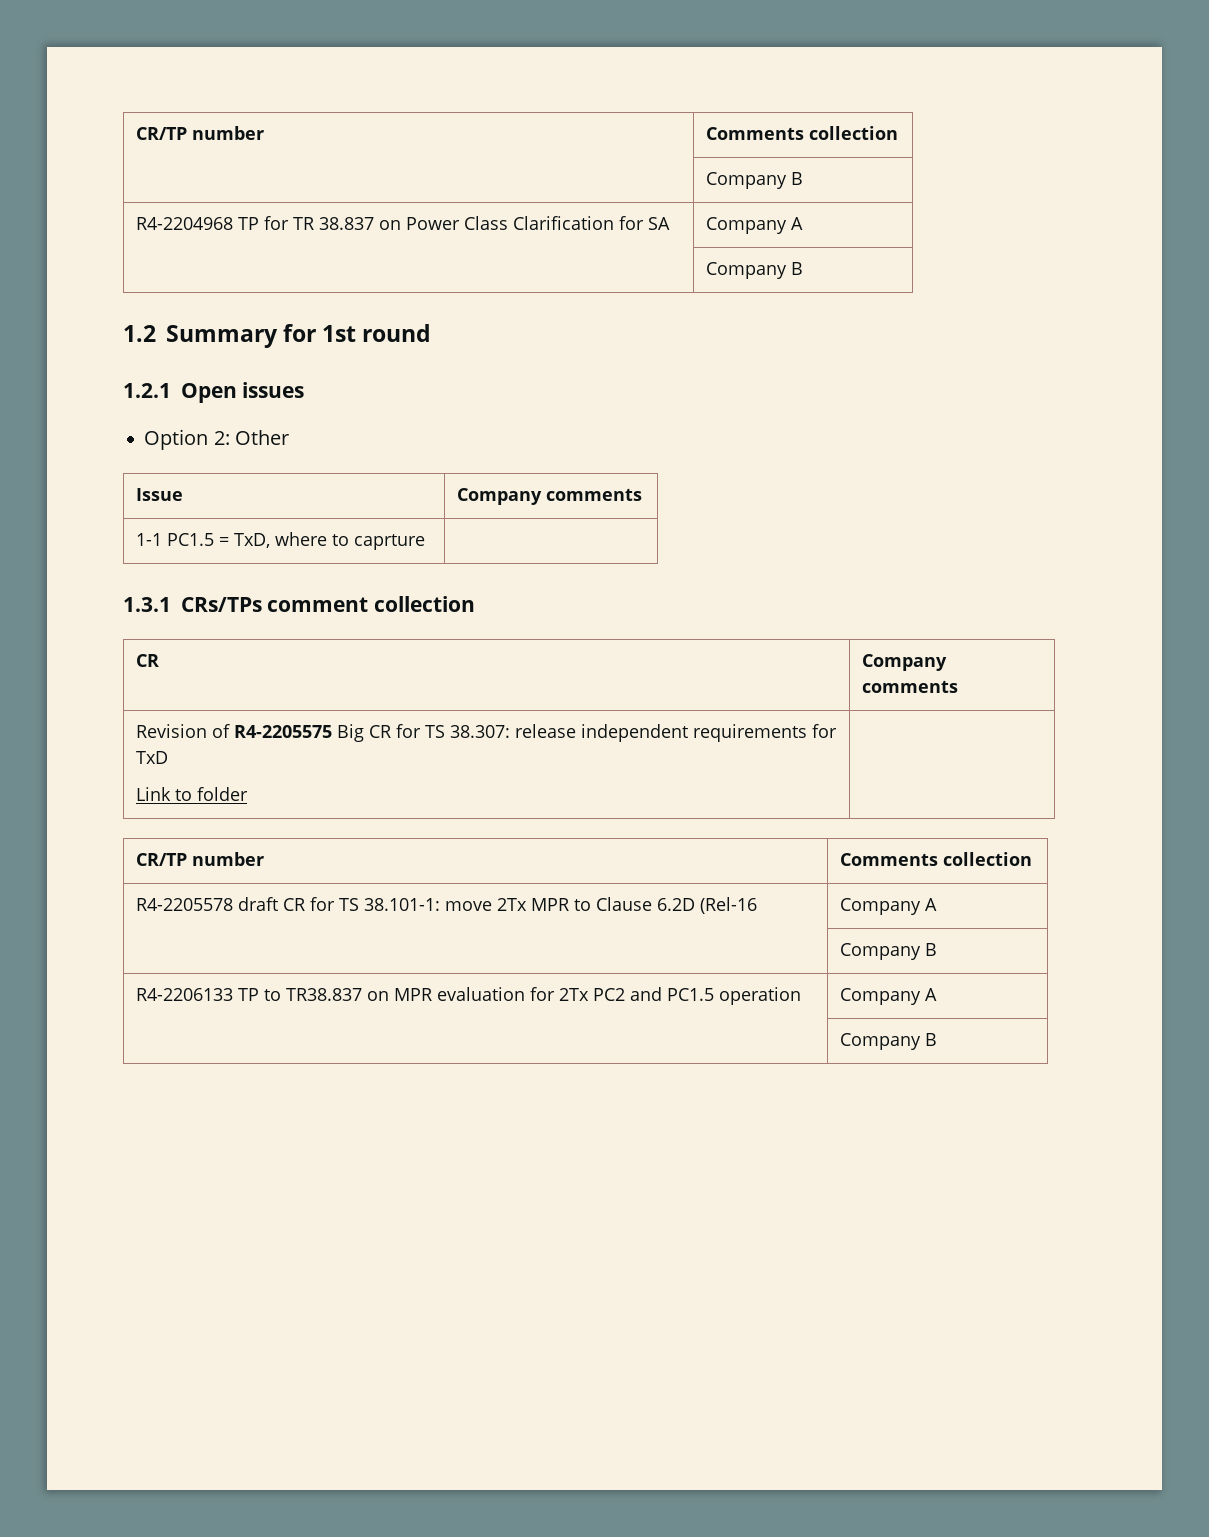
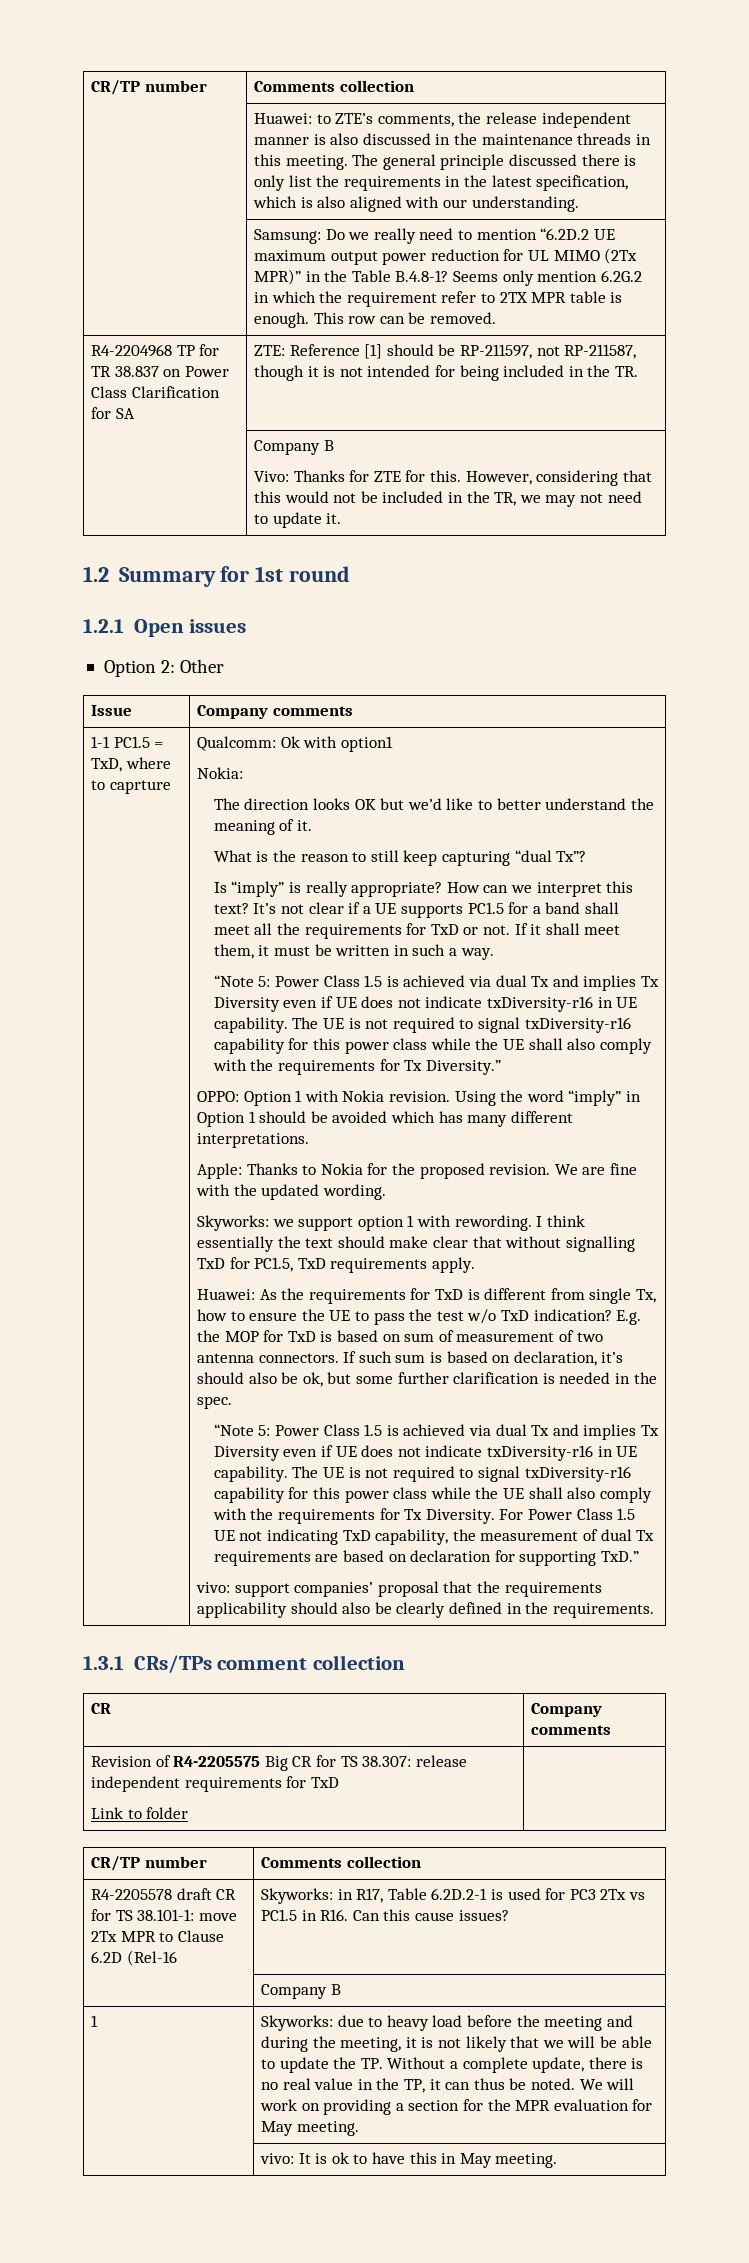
[705,172,803,189] Company B -> [254,112,631,128] [254,133,651,145] [254,154,637,170] [254,175,629,191] [253,196,579,212] [254,228,615,244] [254,248,638,265] [254,269,642,286] [254,291,623,307] [254,312,497,328] Huawei: to ZTE’s comments, the release independent manner is also discussed in the maintenance threads in this meeting. The general principle discussed there is only list the requirements in the latest specification, which is also aligned with our understanding. // | Samsung: Do we really need to mention “6.2D.2 UE maximum output power reduction for UL MIMO (2Tx MPR)” in the Table B.4.8-1? Seems only mention 6.2G.2 in which the requirement refer to 2TX MPR table is enough. This row can be removed.
[705,217,803,234] [705,262,803,279] Company A // | Company B -> [254,344,637,359] [254,365,638,381] [254,440,334,455] [254,470,652,486] [254,491,642,507] [254,512,342,528] ZTE: Reference [1] should be RP-211597, not RP-211587, though it is not intended for being included in the TR. // | Company B // Vivo: Thanks for ZTE for this. However, considering that this would not be included in the TR, we may not need to update it.
(425, 542) none -> [197,736,393,752] [197,767,244,779] [213,798,654,810] [213,819,313,835] [213,850,587,866] [213,881,634,897] [213,902,619,918] [213,923,621,939] [213,944,494,960] [213,975,659,991] [213,996,638,1012] [213,1017,631,1033] [213,1038,652,1054] [212,1059,501,1075] [197,1090,641,1106] [197,1111,573,1127] [197,1133,310,1148] [197,1163,637,1179] [196,1184,386,1200] [197,1215,585,1231] [197,1236,635,1252] [197,1257,476,1273] [197,1288,656,1304] [197,1309,642,1325] [197,1330,603,1342] [197,1351,624,1366] [197,1372,657,1387] [197,1396,233,1409] [213,1424,659,1440] [213,1445,638,1461] [213,1466,631,1482] [213,1487,652,1503] [212,1508,636,1524] [213,1529,655,1545] [213,1550,639,1566] [196,1581,602,1597] [197,1602,654,1618] Qualcomm: Ok with option1 // Nokia: // The direction looks OK but we’d like to better understand the meaning of it. // What is the reason to still keep capturing “dual Tx”? // Is “imply” is really appropriate? How can we interpret this text? It’s not clear if a UE supports PC1.5 for a band shall meet all the requirements for TxD or not. If it shall meet them, it must be written in such a way. // “Note 5: Power Class 1.5 is achieved via dual Tx and implies Tx Diversity even if UE does not indicate txDiversity-r16 in UE capability. The UE is not required to signal txDiversity-r16 capability for this power class while the UE shall also comply with the requirements for Tx Diversity.” // OPPO: Option 1 with Nokia revision. Using the word “imply” in Option 1 should be avoided which has many different interpretations. // Apple: Thanks to Nokia for the proposed revision. We are fine with the updated wording. // Skyworks: we support option 1 with rewording. I think essentially the text should make clear that without signalling TxD for PC1.5, TxD requirements apply. // Huawei: As the requirements for TxD is different from single Tx, how to ensure the UE to pass the test w/o TxD indication? E.g. the MOP for TxD is based on sum of measurement of two antenna connectors. If such sum is based on declaration, it’s should also be ok, but some further clarification is needed in the spec. // “Note 5: Power Class 1.5 is achieved via dual Tx and implies Tx Diversity even if UE does not indicate txDiversity-r16 in UE capability. The UE is not required to signal txDiversity-r16 capability for this power class while the UE shall also comply with the requirements for Tx Diversity. For Power Class 1.5 UE not indicating TxD capability, the measurement of dual Tx requirements are based on declaration for supporting TxD.” // vivo: support companies’ proposal that the requirements applicability should also be clearly defined in the requirements.
[839,898,937,915] [839,943,937,960] [135,987,801,1005] [839,988,937,1005] [839,1033,937,1050] Company A // | Company B // R4-2206133 TP to TR38.837 on MPR evaluation for 2Tx PC2 and PC1.5 operation | Company A // | Company B -> [261,1888,645,1904] [261,1909,509,1921] [261,1984,341,1999] [91,2015,99,2027] [261,2015,633,2031] [261,2036,652,2052] [261,2057,644,2073] [261,2078,635,2093] [260,2099,653,2115] [261,2121,359,2136] [260,2152,558,2168] Skyworks: in R17, Table 6.2D.2-1 is used for PC3 2Tx vs PC1.5 in R16. Can this cause issues? // | Company B // 1 | Skyworks: due to heavy load before the meeting and during the meeting, it is not likely that we will be able to update the TP. Without a complete update, there is no real value in the TP, it can thus be noted. We will work on providing a section for the MPR evaluation for May meeting. // | vivo: It is ok to have this in May meeting.

